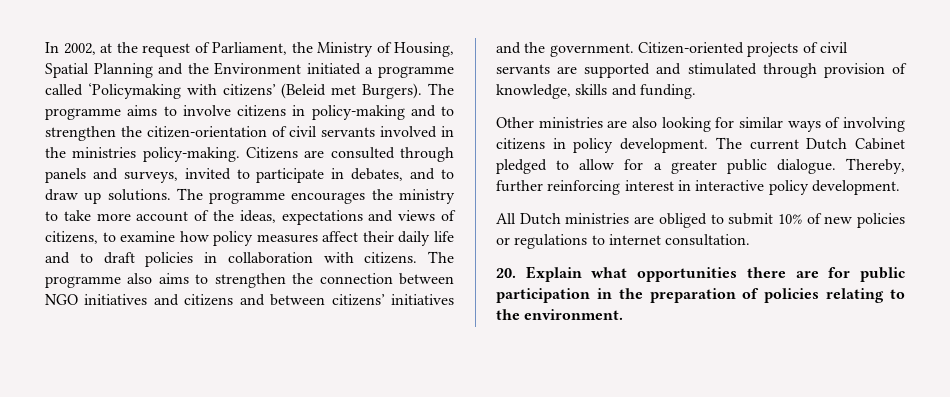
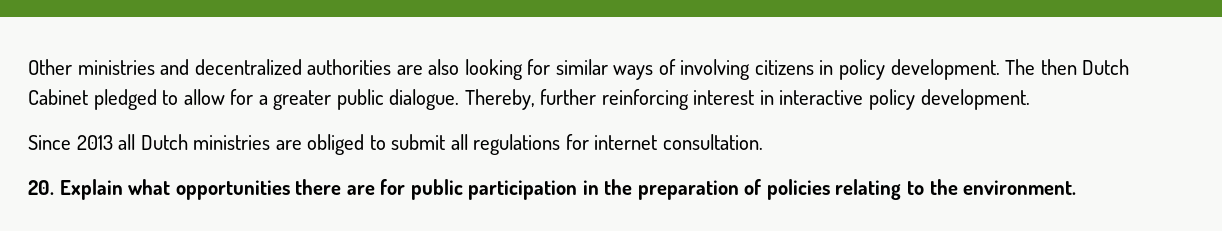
[45,42,454,57] [45,62,454,78] [45,83,454,99] [45,105,454,120] [45,126,454,141] [45,147,454,162] [45,168,455,183] [45,188,455,204] [45,210,457,225] [45,231,454,246] [45,251,454,267] [45,273,454,288] [45,294,454,306] [496,42,848,57] [496,63,907,78] [496,84,696,99] [496,117,603,128] In 2002, at the request of Parliament, the Ministry of Housing, Spatial Planning and the Environment initiated a programme called ‘Policymaking with citizens’ (Beleid met Burgers). The programme aims to involve citizens in policy-making and to strengthen the citizen-orientation of civil servants involved in the ministries policy-making. Citizens are consulted through panels and surveys, invited to participate in debates, and to draw up solutions. The programme encourages the ministry to take more account of the ideas, expectations and views of citizens, to examine how policy measures affect their daily life and to draft policies in collaboration with citizens. The programme also aims to strengthen the connection between NGO initiatives and citizens and between citizens’ initiatives and the government. Citizen-oriented projects of civil servants are supported and stimulated through provision of knowledge, skills and funding. // Other ministries -> [28,59,392,75] Other ministries and decentralized authorities
[749,139,799,150] current -> [1040,59,1077,75] then
[496,213,516,224] All -> [28,134,136,150] Since 2013 all
[777,213,905,228] [496,234,605,249] 10% of new policies or regulations to -> [450,134,589,155] all regulations for

